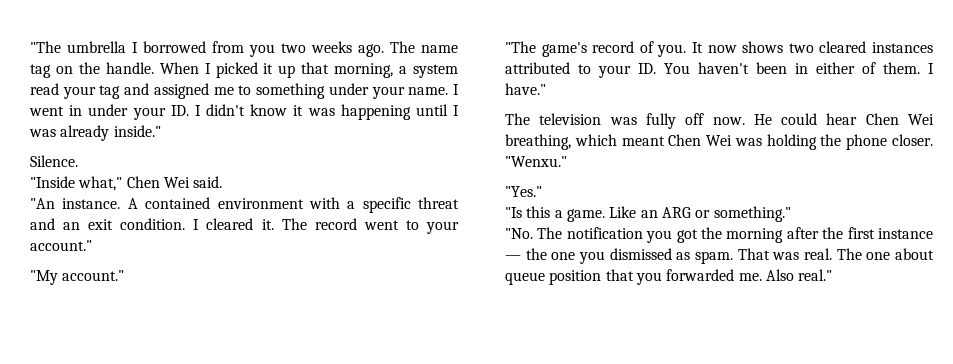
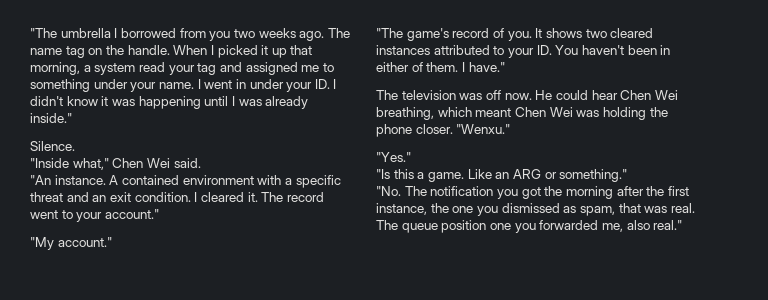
[707,45,737,53] now -> (543, 33) none
[645,113,676,129] fully -> (483, 96) none
[878,228,933,239] [505,255,521,260] instance — -> [376,203,427,215] instance,
[695,248,770,264] spam. That -> [579,203,641,216] spam, that
[866,248,934,260] one about -> (398, 225) none
[605,269,634,281] that -> [489,223,511,230] one
[738,269,794,281] me. Also -> [601,220,650,232] me, also

